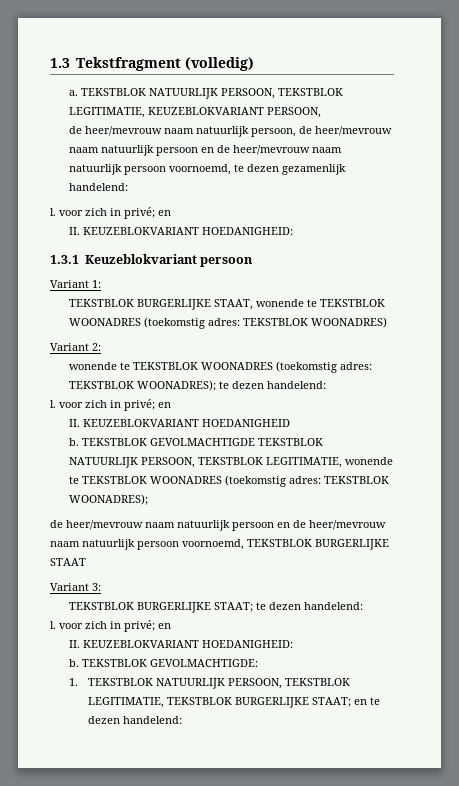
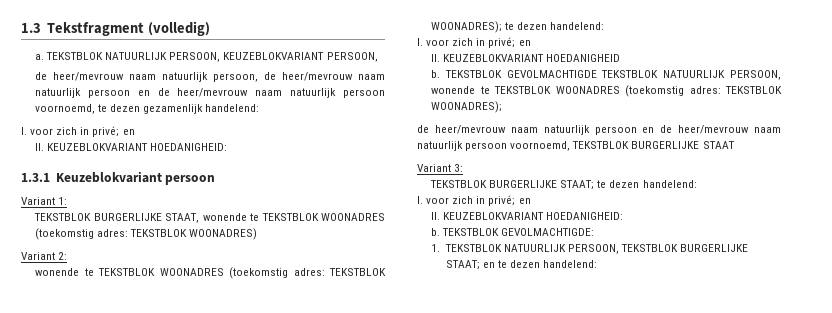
[277,88,343,96] [68,107,145,118] TEKSTBLOK LEGITIMATIE, -> (221, 57) none
[197,457,342,468] TEKSTBLOK LEGITIMATIE, -> (781, 75) none
[87,697,232,708] LEGITIMATIE, TEKSTBLOK -> (679, 248) none

